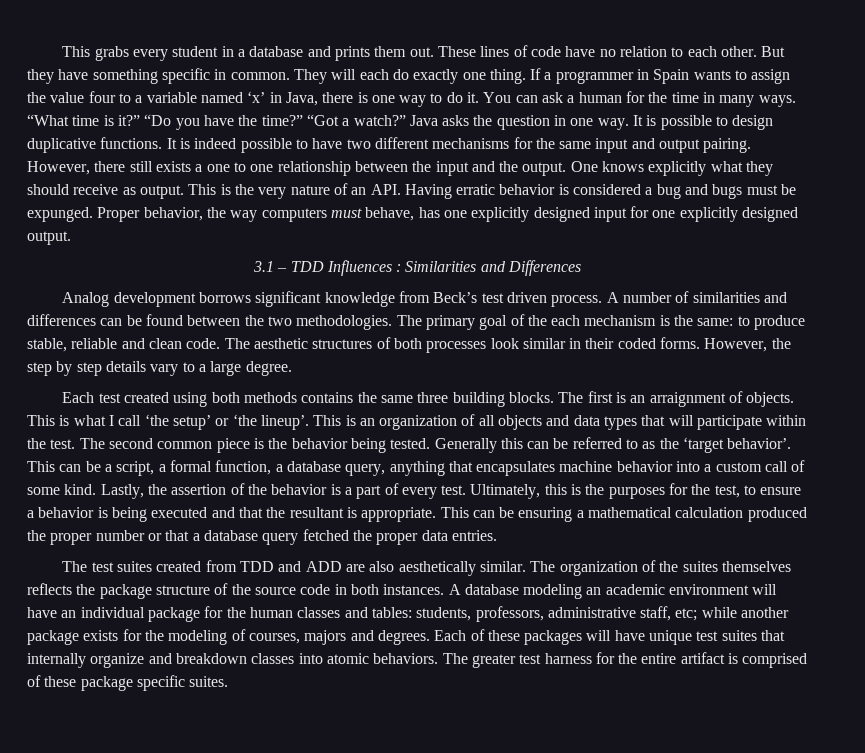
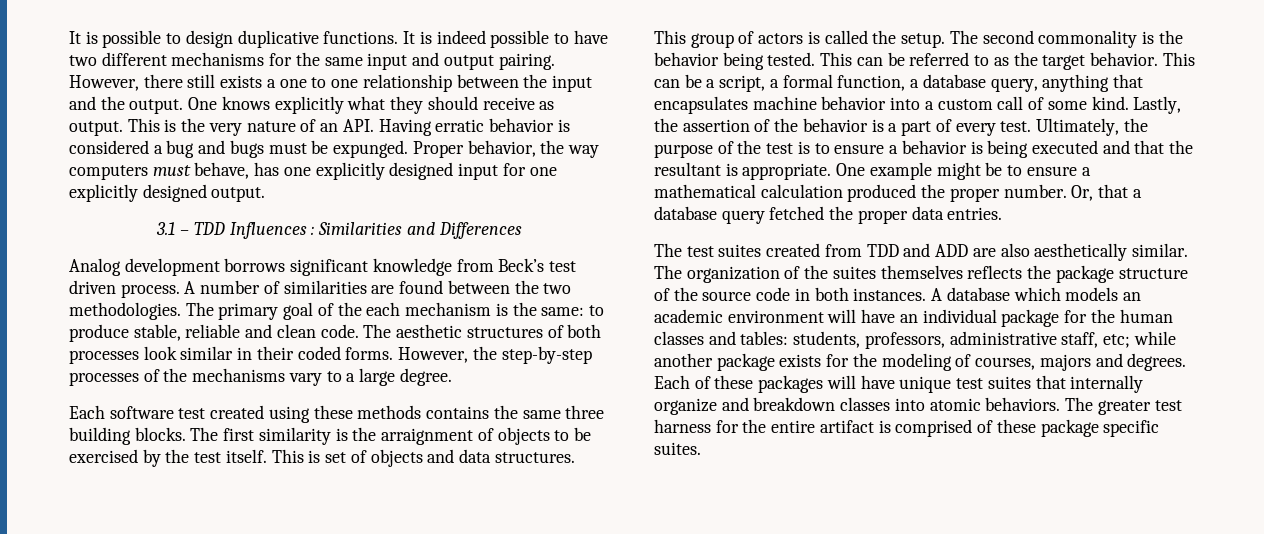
[62,45,786,61] [27,68,791,84] [27,91,796,107] [27,114,629,130] This grabs every student in a database and prints them out. These lines of code have no relation to each other. But they have something specific in common. They will each do exactly one thing. If a programmer in Spain wants to assign the value four to a variable named ‘x’ in Java, there is one way to do it. You can ask a human for the time in many ways. “What time is it?” “Do you have the time?” “Got a watch?” Java asks the question in one way. -> (69, 37) none
[763,292,787,303] [27,314,142,326] and differences can be -> [371,285,395,294] are
[27,361,146,376] step by step details -> [501,346,592,364] [69,368,286,386] step-by-step processes of the mechanisms
(95, 397) none -> [109,406,174,419] software
[211,392,240,403] both -> [313,405,353,419] these
[615,391,795,407] [27,414,807,430] [27,438,250,453] is an arraignment of objects. This is what I call ‘the setup’ or ‘the lineup’. This is an organization of all objects and data types that will participate within the test. The second common piece -> [258,427,591,445] [69,449,575,467] [654,30,1138,48] similarity is the arraignment of objects to be exercised by the test itself. This is set of objects and data structures. This group of actors is called the setup. The second commonality
[434,438,523,453] Generally this -> [820,52,853,66] This
[683,437,792,453] ‘target behavior’. -> [1042,52,1158,70] target behavior.
[544,483,740,499] this is the purposes for the test, -> [1123,118,1148,132] [654,140,810,158] the purpose of the test is
[440,507,573,522] This can be ensuring -> [836,162,1077,180] One example might be to ensure
[95,530,162,541] number or -> [1003,184,1094,201] number. Or,
[523,584,583,599] modeling -> [1013,287,1119,301] which models

